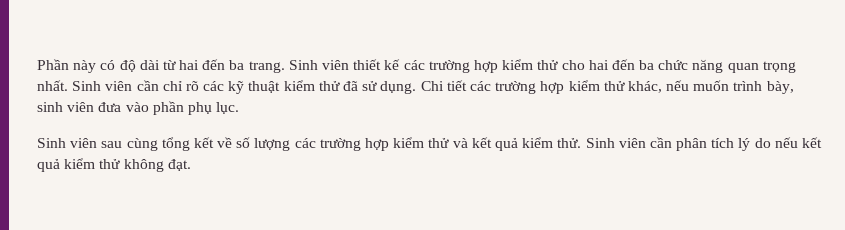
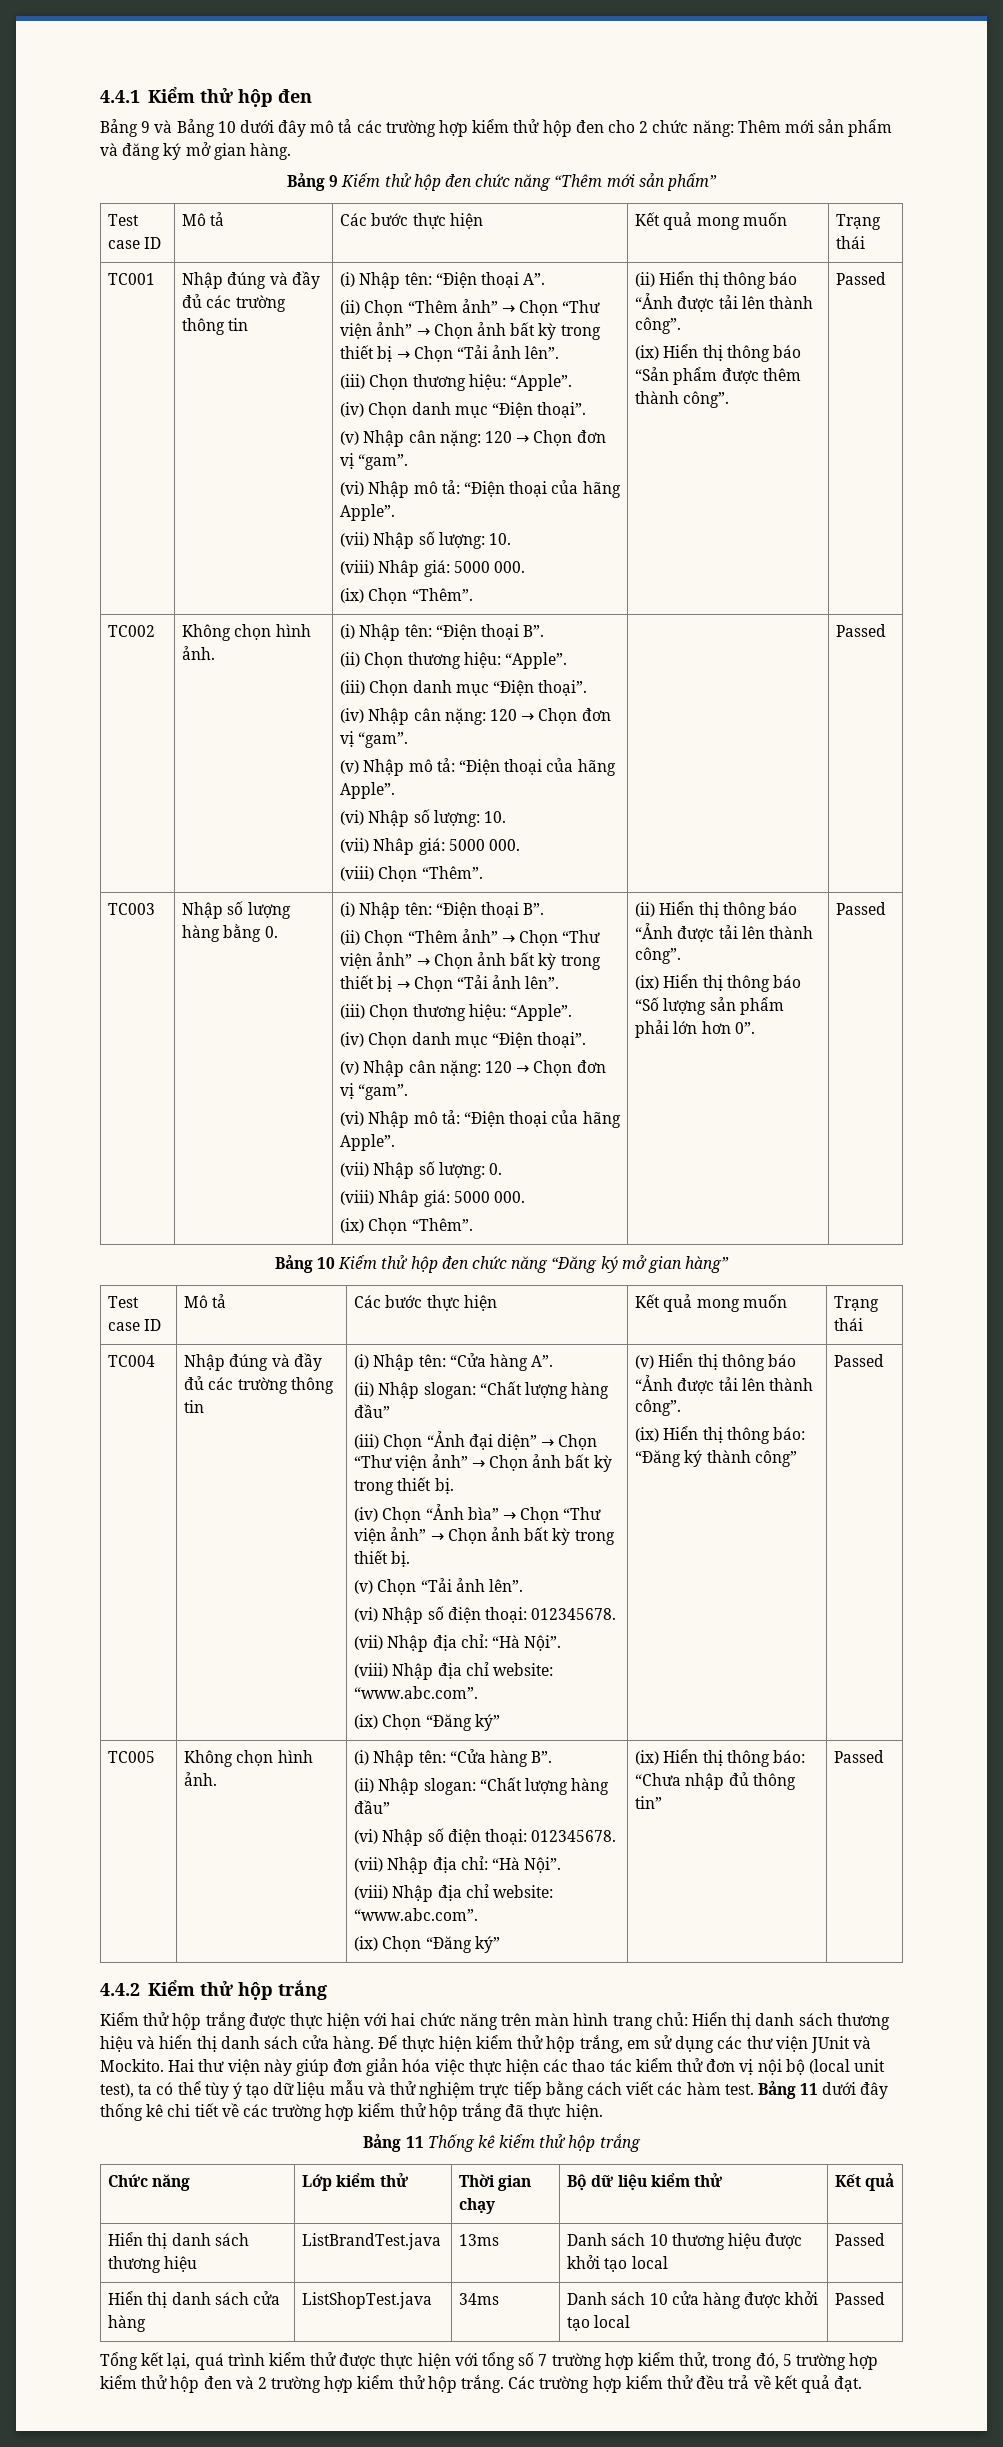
[37,59,796,73] [37,80,794,94] [37,101,240,115] [37,137,822,151] [37,158,164,172] Phần này có độ dài từ hai đến ba trang. Sinh viên thiết kế các trường hợp kiểm thử cho hai đến ba chức năng quan trọng nhất. Sinh viên cần chỉ rõ các kỹ thuật kiểm thử đã sử dụng. Chi tiết các trường hợp kiểm thử khác, nếu muốn trình bày, sinh viên đưa vào phần phụ lục. // Sinh viên sau cùng tổng kết về số lượng các trường hợp kiểm thử và kết quả kiểm thử. Sinh viên cần phân tích lý do nếu kết quả kiểm thử không -> [100,87,312,107] [100,119,893,137] [100,142,291,160] [286,173,718,191] [108,214,140,226] [108,237,162,249] [182,212,225,226] [340,213,483,229] [635,212,787,230] [836,214,882,230] [836,236,866,249] [108,273,156,285] [182,271,320,289] [182,294,286,312] [182,318,249,335] [340,272,546,289] [340,299,601,316] [340,322,601,340] [340,345,560,362] [340,374,573,391] [340,402,587,418] [340,430,606,447] [340,453,409,470] [340,480,621,498] [340,504,396,521] [340,531,512,549] [340,560,526,577] [340,588,473,604] [635,271,798,289] [635,293,814,312] [635,317,682,334] [635,344,802,362] [635,367,801,385] [635,391,730,408] [836,272,887,285] [108,625,156,637] [182,624,311,641] [182,646,216,660] [340,624,545,641] [340,652,568,669] [340,680,588,696] [340,708,611,725] [340,731,409,748] [340,758,616,776] [340,782,396,799] [340,809,507,827] [340,838,521,855] [340,866,483,882] [836,624,887,637] [108,903,156,915] [182,901,291,919] [182,924,278,942] [340,902,545,919] [340,929,601,946] [340,952,601,970] [340,975,560,992] [340,1004,573,1021] [340,1032,587,1048] [340,1060,606,1077] [340,1083,409,1100] [340,1110,621,1128] [340,1134,396,1151] [340,1161,503,1179] [340,1190,526,1207] [340,1218,473,1234] [635,901,798,919] [635,923,814,942] [635,947,682,964] [635,974,802,992] [635,997,784,1015] [635,1020,755,1038] [836,902,887,915] [274,1255,730,1273] [108,1296,140,1308] [108,1319,162,1331] [184,1294,227,1308] [354,1295,497,1311] [635,1294,787,1312] [834,1296,880,1312] [834,1318,864,1331] [108,1355,156,1367] [184,1353,322,1371] [184,1376,334,1394] [184,1400,205,1413] [354,1353,554,1371] [354,1381,610,1399] [354,1404,391,1418] [354,1431,598,1450] [354,1454,612,1472] [354,1477,454,1495] [354,1504,602,1523] [354,1527,615,1545] [354,1550,411,1567] [354,1578,524,1595] [354,1606,617,1624] [354,1634,562,1652] [354,1662,554,1680] [354,1686,479,1699] [354,1714,500,1731] [635,1353,797,1371] [635,1375,814,1394] [635,1399,682,1416] [635,1426,806,1444] [635,1450,797,1467] [834,1354,885,1367] [108,1751,156,1763] [184,1750,313,1767] [184,1772,218,1786] [354,1749,553,1767] [354,1777,610,1795] [354,1800,391,1814] [354,1828,617,1846] [354,1856,562,1874] [354,1884,554,1902] [354,1908,479,1921] [354,1936,500,1953] [635,1749,806,1767] [635,1772,796,1790] [635,1796,663,1809] [834,1750,885,1763] [100,1980,327,2000] [100,2012,890,2030] [100,2035,872,2053] [100,2058,886,2076] [100,2080,889,2099] [100,2103,603,2121] [363,2134,641,2152] [108,2174,191,2191] [302,2173,408,2191] [459,2174,532,2191] [459,2198,496,2214] [567,2173,723,2190] [835,2173,895,2191] [108,2232,249,2249] [108,2256,198,2273] [302,2233,442,2250] [459,2234,500,2246] [567,2233,803,2250] [567,2255,668,2272] [835,2233,886,2246] [108,2291,281,2308] [108,2315,147,2332] [302,2292,433,2309] [459,2293,500,2305] [567,2291,819,2309] [567,2315,631,2331] [835,2292,886,2305] [100,2352,879,2370] [100,2375,830,2393] 4.4.1 Kiểm thử hộp đen // Bảng 9 và Bảng 10 dưới đây mô tả các trường hợp kiểm thử hộp đen cho 2 chức năng: Thêm mới sản phẩm và đăng ký mở gian hàng. // Bảng 9 Kiểm thử hộp đen chức năng “Thêm mới sản phẩm” // Test case ID | Mô tả | Các bước thực hiện | Kết quả mong muốn | Trạng thái // TC001 | Nhập đúng và đầy đủ các trường thông tin | (i) Nhập tên: “Điện thoại A”. // (ii) Chọn “Thêm ảnh” → Chọn “Thư viện ảnh” → Chọn ảnh bất kỳ trong thiết bị → Chọn “Tải ảnh lên”. // (iii) Chọn thương hiệu: “Apple”. // (iv) Chọn danh mục “Điện thoại”. // (v) Nhập cân nặng: 120 → Chọn đơn vị “gam”. // (vi) Nhập mô tả: “Điện thoại của hãng Apple”. // (vii) Nhập số lượng: 10. // (viii) Nhâp giá: 5000 000. // (ix) Chọn “Thêm”. | (ii) Hiển thị thông báo “Ảnh được tải lên thành công”. // (ix) Hiển thị thông báo “Sản phẩm được thêm thành công”. | Passed // TC002 | Không chọn hình ảnh. | (i) Nhập tên: “Điện thoại B”. // (ii) Chọn thương hiệu: “Apple”. // (iii) Chọn danh mục “Điện thoại”. // (iv) Nhập cân nặng: 120 → Chọn đơn vị “gam”. // (v) Nhập mô tả: “Điện thoại của hãng Apple”. // (vi) Nhập số lượng: 10. // (vii) Nhâp giá: 5000 000. // (viii) Chọn “Thêm”. | | Passed // TC003 | Nhập số lượng hàng bằng 0. | (i) Nhập tên: “Điện thoại B”. // (ii) Chọn “Thêm ảnh” → Chọn “Thư viện ảnh” → Chọn ảnh bất kỳ trong thiết bị → Chọn “Tải ảnh lên”. // (iii) Chọn thương hiệu: “Apple”. // (iv) Chọn danh mục “Điện thoại”. // (v) Nhập cân nặng: 120 → Chọn đơn vị “gam”. // (vi) Nhập mô tả: “Điện thoại của hãng Apple”. // (vii) Nhập số lượng: 0. // (viii) Nhâp giá: 5000 000. // (ix) Chọn “Thêm”. | (ii) Hiển thị thông báo “Ảnh được tải lên thành công”. // (ix) Hiển thị thông báo “Số lượng sản phẩm phải lớn hơn 0”. | Passed // Bảng 10 Kiểm thử hộp đen chức năng “Đăng ký mở gian hàng” // Test case ID | Mô tả | Các bước thực hiện | Kết quả mong muốn | Trạng thái // TC004 | Nhập đúng và đầy đủ các trường thông tin | (i) Nhập tên: “Cửa hàng A”. // (ii) Nhập slogan: “Chất lượng hàng đầu” // (iii) Chọn “Ảnh đại diện” → Chọn “Thư viện ảnh” → Chọn ảnh bất kỳ trong thiết bị. // (iv) Chọn “Ảnh bìa” → Chọn “Thư viện ảnh” → Chọn ảnh bất kỳ trong thiết bị. // (v) Chọn “Tải ảnh lên”. // (vi) Nhập số điện thoại: 012345678. // (vii) Nhập địa chỉ: “Hà Nội”. // (viii) Nhập địa chỉ website: “www.abc.com”. // (ix) Chọn “Đăng ký” | (v) Hiển thị thông báo “Ảnh được tải lên thành công”. // (ix) Hiển thị thông báo: “Đăng ký thành công” | Passed // TC005 | Không chọn hình ảnh. | (i) Nhập tên: “Cửa hàng B”. // (ii) Nhập slogan: “Chất lượng hàng đầu” // (vi) Nhập số điện thoại: 012345678. // (vii) Nhập địa chỉ: “Hà Nội”. // (viii) Nhập địa chỉ website: “www.abc.com”. // (ix) Chọn “Đăng ký” | (ix) Hiển thị thông báo: “Chưa nhập đủ thông tin” | Passed // 4.4.2 Kiểm thử hộp trắng // Kiểm thử hộp trắng được thực hiện với hai chức năng trên màn hình trang chủ: Hiển thị danh sách thương hiệu và hiển thị danh sách cửa hàng. Để thực hiện kiểm thử hộp trắng, em sử dụng các thư viện JUnit và Mockito. Hai thư viện này giúp đơn giản hóa việc thực hiện các thao tác kiểm thử đơn vị nội bộ (local unit test), ta có thể tùy ý tạo dữ liệu mẫu và thử nghiệm trực tiếp bằng cách viết các hàm test. Bảng 11 dưới đây thống kê chi tiết về các trường hợp kiểm thử hộp trắng đã thực hiện. // Bảng 11 Thống kê kiểm thử hộp trắng // Chức năng | Lớp kiểm thử | Thời gian chạy | Bộ dữ liệu kiểm thử | Kết quả // Hiển thị danh sách thương hiệu | ListBrandTest.java | 13ms | Danh sách 10 thương hiệu được khởi tạo local | Passed // Hiển thị danh sách cửa hàng | ListShopTest.java | 34ms | Danh sách 10 cửa hàng được khởi tạo local | Passed // Tổng kết lại, quá trình kiểm thử được thực hiện với tổng số 7 trường hợp kiểm thử, trong đó, 5 trường hợp kiểm thử hộp đen và 2 trường hợp kiểm thử hộp trắng. Các trường hợp kiểm thử đều trả về kết quả

